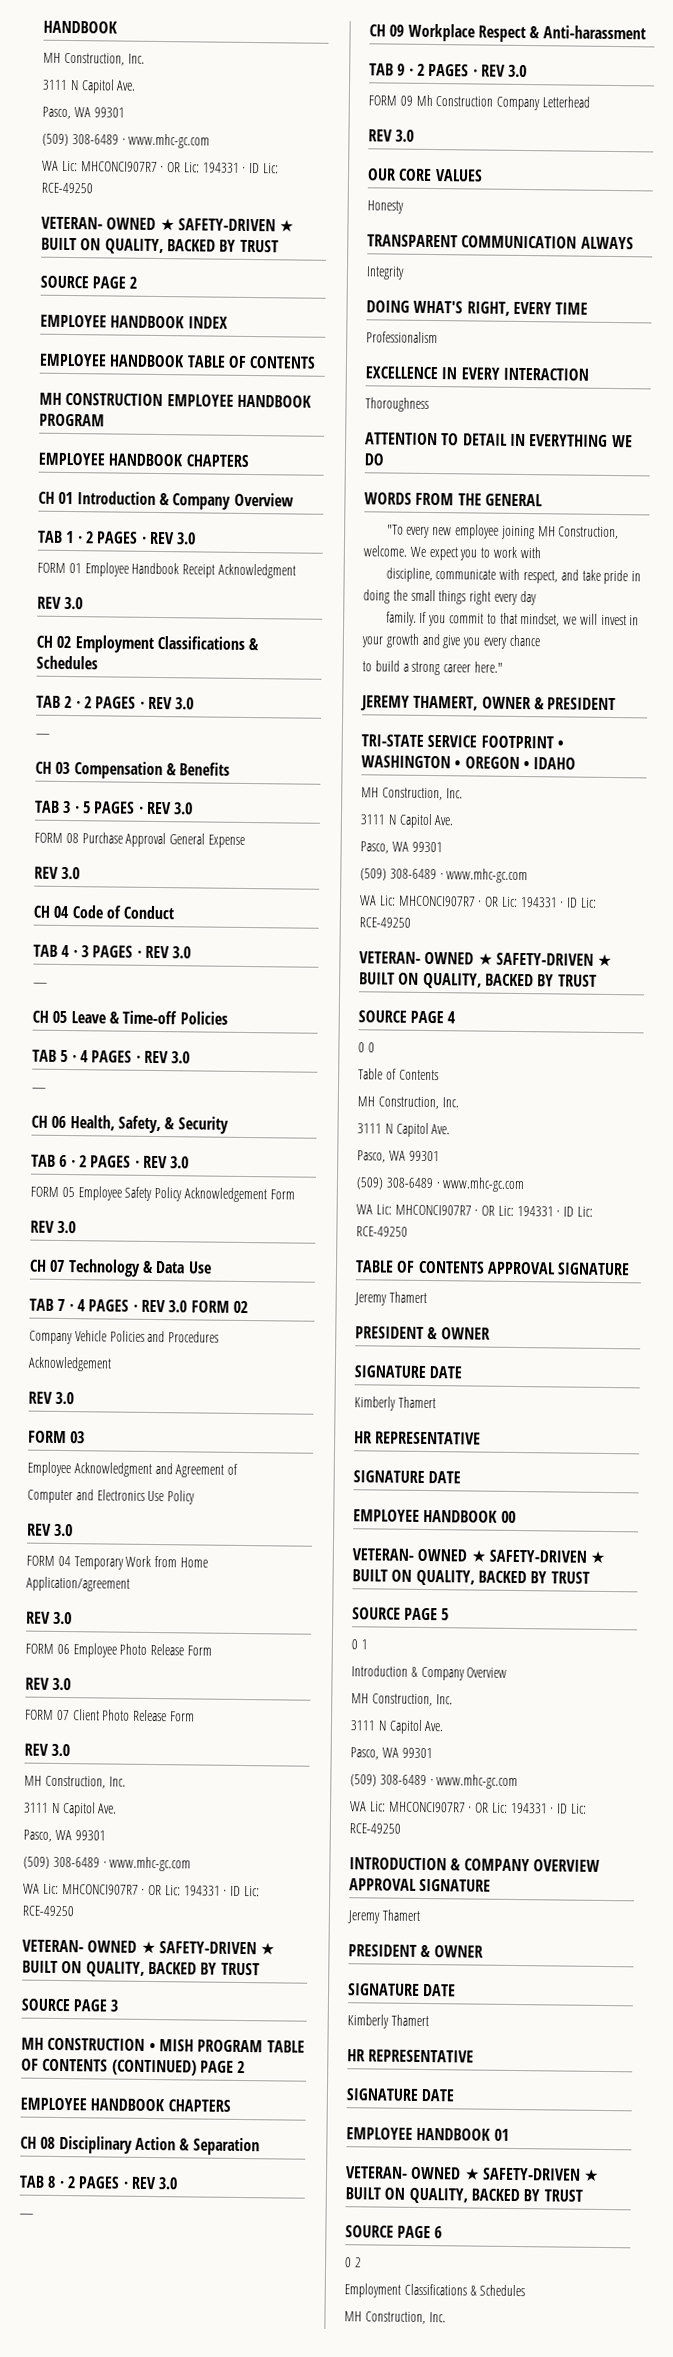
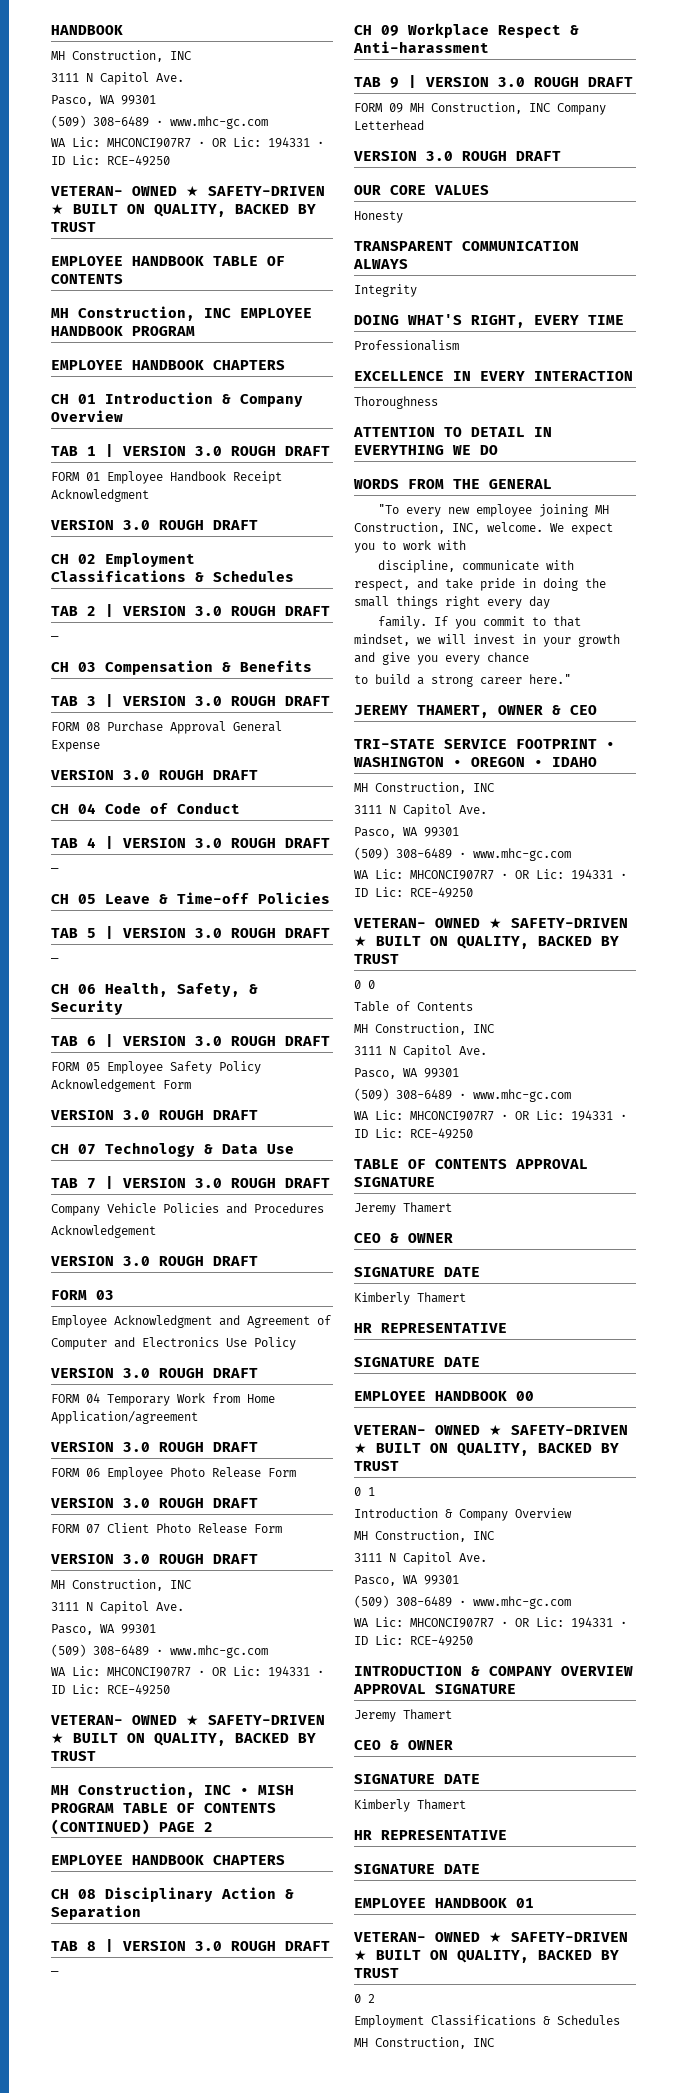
[127,53,145,64] Inc. -> [170,51,191,60] INC
[40,275,138,289] [40,314,228,329] // SOURCE PAGE 2 // EMPLOYEE HANDBOOK INDEX -> (96, 227) none
[65,392,164,407] CONSTRUCTION -> [78,306,231,321] Construction, INC
[76,531,197,545] · 2 PAGES · REV 3.0 -> [105,444,330,457] | VERSION 3.0 ROUGH DRAFT
[37,596,84,610] REV 3.0 -> [51,520,258,530] VERSION 3.0 ROUGH DRAFT
[75,696,195,710] · 2 PAGES · REV 3.0 -> [105,604,330,617] | VERSION 3.0 ROUGH DRAFT
[74,801,194,815] · 5 PAGES · REV 3.0 -> [105,694,330,707] | VERSION 3.0 ROUGH DRAFT
[34,866,81,880] REV 3.0 -> [51,770,258,780] VERSION 3.0 ROUGH DRAFT
[72,945,192,959] · 3 PAGES · REV 3.0 -> [105,836,330,849] | VERSION 3.0 ROUGH DRAFT
[71,1050,191,1064] · 4 PAGES · REV 3.0 -> [105,926,330,939] | VERSION 3.0 ROUGH DRAFT
[70,1155,190,1169] · 2 PAGES · REV 3.0 -> [105,1034,330,1047] | VERSION 3.0 ROUGH DRAFT
[30,1220,77,1234] REV 3.0 -> [51,1110,258,1120] VERSION 3.0 ROUGH DRAFT
[68,1299,248,1314] · 4 PAGES · REV 3.0 FORM 02 -> [105,1176,330,1189] | VERSION 3.0 ROUGH DRAFT
[28,1391,75,1405] REV 3.0 -> [51,1256,258,1266] VERSION 3.0 ROUGH DRAFT
[27,1523,74,1537] REV 3.0 -> [51,1368,258,1378] VERSION 3.0 ROUGH DRAFT
[26,1611,73,1625] REV 3.0 -> [51,1442,258,1452] VERSION 3.0 ROUGH DRAFT
[25,1677,72,1691] REV 3.0 -> [51,1498,258,1508] VERSION 3.0 ROUGH DRAFT
[24,1743,71,1757] [24,1775,126,1789] REV 3.0 // MH Construction, Inc. -> [51,1554,258,1564] [51,1579,191,1591] VERSION 3.0 ROUGH DRAFT // MH Construction, INC
[21,1998,119,2012] [21,2037,146,2051] // SOURCE PAGE 3 // MH CONSTRUCTION -> [51,1783,231,1798] // MH Construction, INC
[58,2176,179,2190] · 2 PAGES · REV 3.0 -> [105,1939,330,1952] | VERSION 3.0 ROUGH DRAFT
[408,63,528,78] · 2 PAGES · REV 3.0 -> [408,75,633,88] | VERSION 3.0 ROUGH DRAFT
[415,94,494,107] Mh Construction -> [410,102,550,114] MH Construction, INC
[368,129,415,142] REV 3.0 -> [354,151,561,161] VERSION 3.0 ROUGH DRAFT
(620, 533) none -> [452,523,480,534] INC,
[547,697,617,711] PRESIDENT -> [570,705,597,715] CEO
[445,788,463,799] Inc. -> [473,783,494,792] INC
[358,1010,457,1024] // SOURCE PAGE 4 -> (399, 959) none
[441,1097,459,1108] Inc. -> [473,1024,494,1033] INC
[355,1326,424,1339] PRESIDENT -> [354,1233,381,1243] CEO
[352,1607,450,1621] // SOURCE PAGE 5 -> (399, 1466) none
[435,1694,453,1705] Inc. -> [473,1531,494,1540] INC
[348,1944,417,1957] PRESIDENT -> [354,1740,381,1750] CEO
[345,2225,443,2239] // SOURCE PAGE 6 -> (399, 1973) none
[428,2312,446,2323] Inc. -> [473,2038,494,2047] INC

